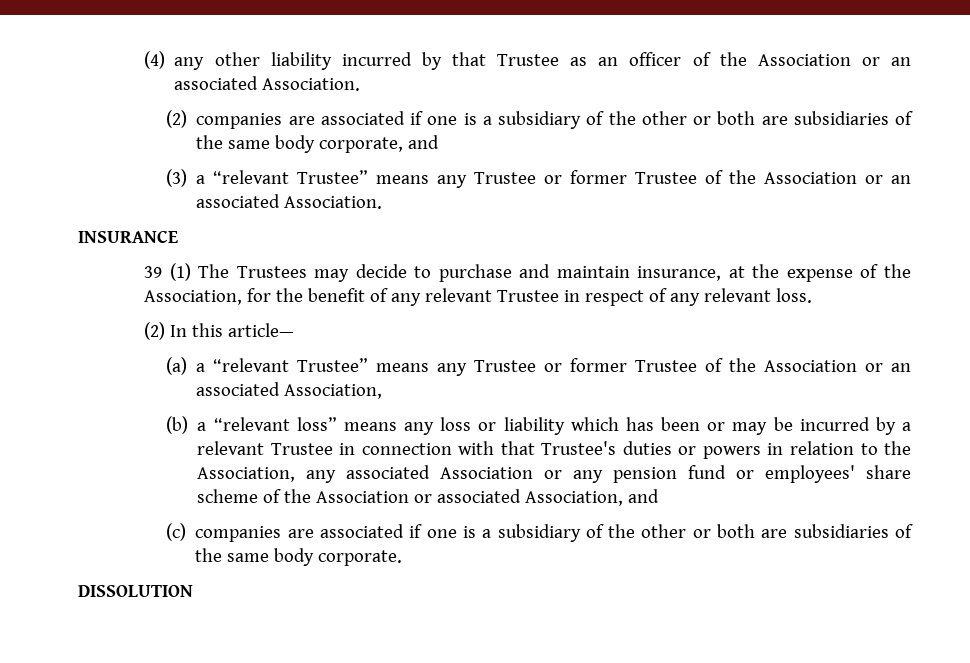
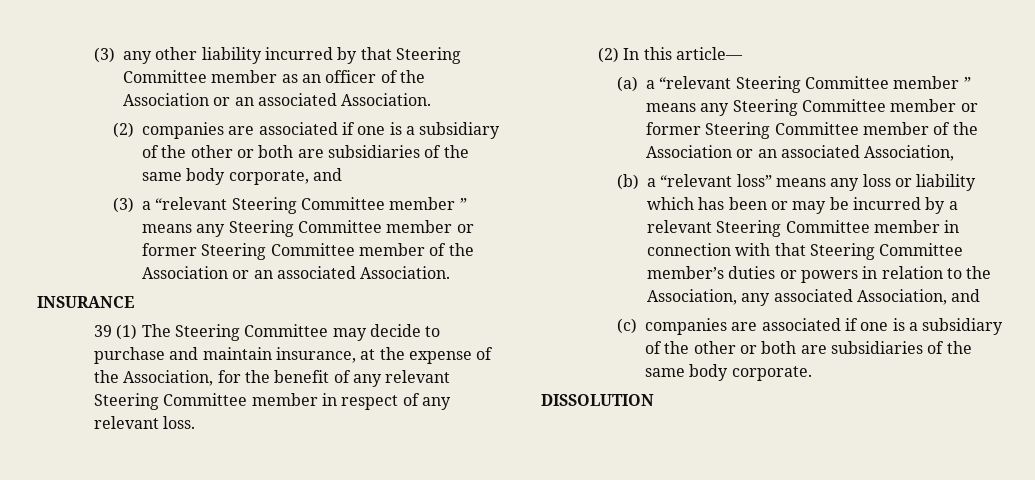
[144,51,166,69] (4) -> [94,47,116,63] (3)
[497,54,560,66] Trustee -> [395,47,461,64] [123,70,278,83] Steering Committee member
[297,170,698,188] Trustee” means any Trustee or former Trustee -> [231,197,467,214] [142,220,474,237] [142,243,425,260] Steering Committee member ” means any Steering Committee member or former Steering Committee member
[236,266,307,278] Trustees -> [174,324,329,341] Steering Committee
[497,290,560,302] Trustee -> [94,393,318,410] Steering Committee member
[297,358,698,376] Trustee” means any Trustee or former Trustee -> [735,76,971,93] [646,99,978,116] [646,122,929,139] Steering Committee member ” means any Steering Committee member or former Steering Committee member
[270,443,333,455] Trustee -> [716,220,940,237] Steering Committee member
[541,441,617,455] Trustee's -> [809,243,964,260] [647,266,725,279] Steering Committee member’s
[440,465,911,483] [197,489,522,503] Association or any pension fund or employees' share scheme of the Association or associated -> (853, 295) none

